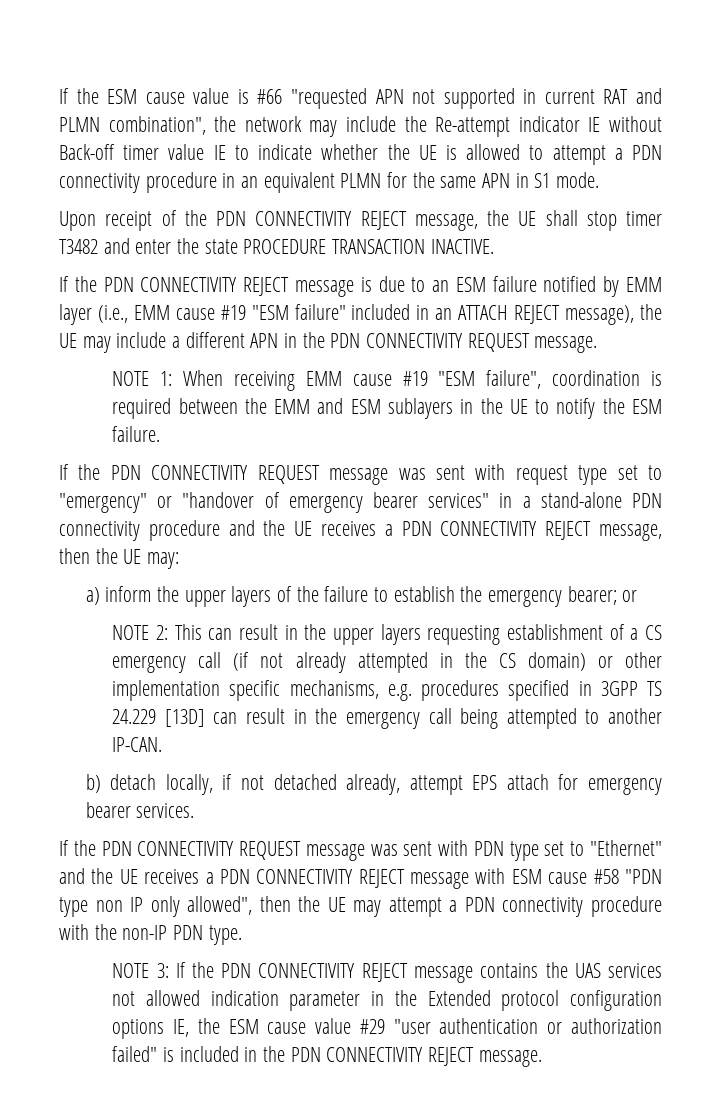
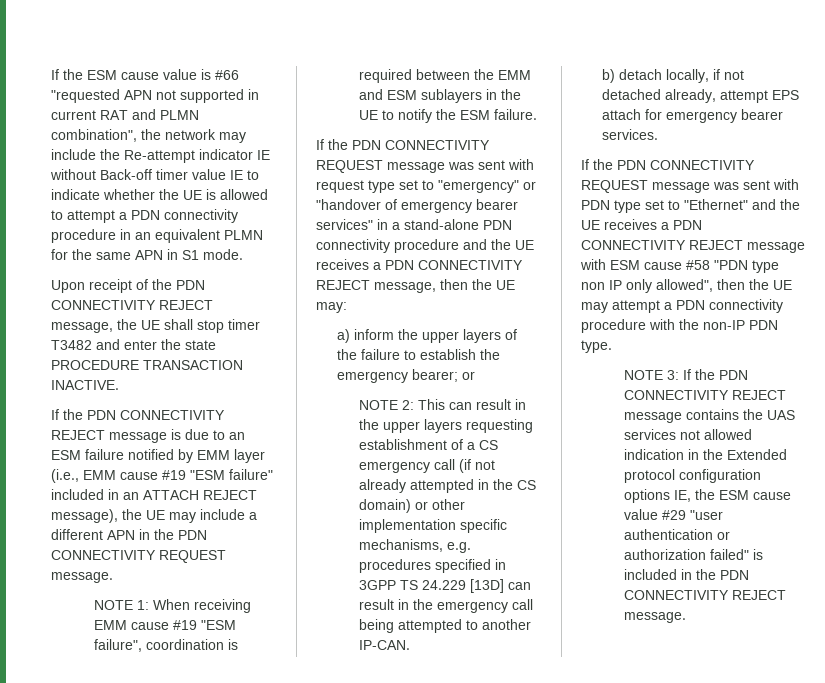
[289,991,361,1011] parameter -> (684, 454) none

